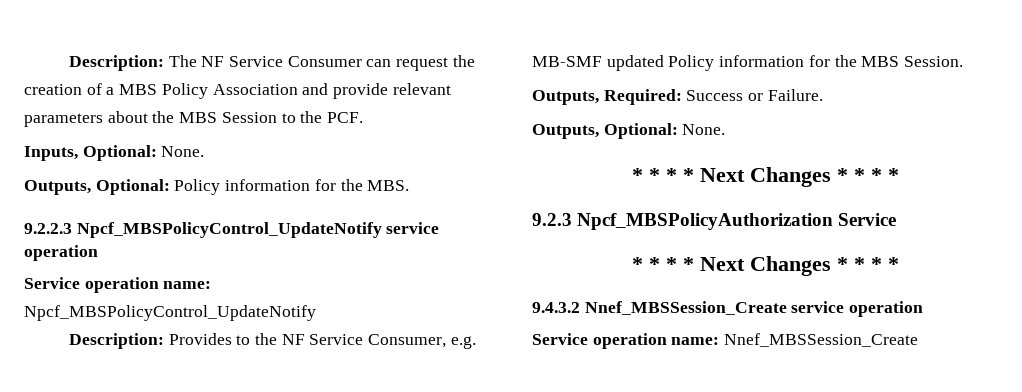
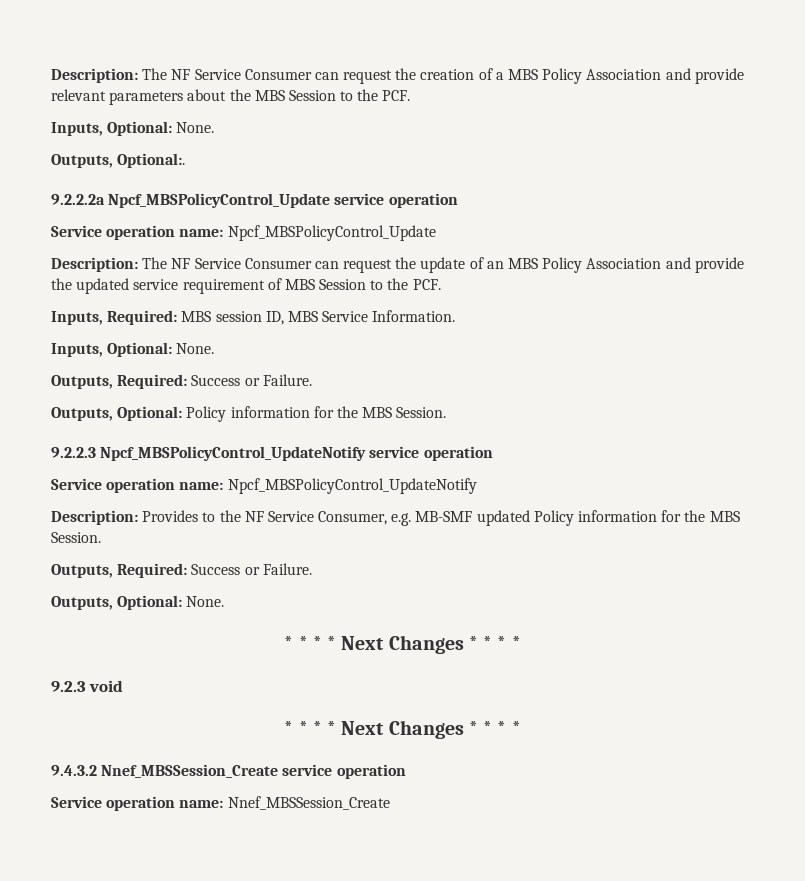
(205, 151) none -> [51,153,186,168] [51,193,458,208] [51,225,436,241] [51,257,744,273] [51,278,441,294] [51,310,456,325] [51,342,215,357] [51,374,312,389] // Outputs, Optional:. // 9.2.2.2a Npcf_MBSPolicyControl_Update service operation // Service operation name: Npcf_MBSPolicyControl_Update // Description: The NF Service Consumer can request the update of an MBS Policy Association and provide the updated service requirement of MBS Session to the PCF. // Inputs, Required: MBS session ID, MBS Service Information. // Inputs, Optional: None. // Outputs, Required: Success or Failure.
[367,180,410,191] MBS. -> [362,407,447,418] MBS Session.
[577,213,897,230] Npcf_MBSPolicyAuthorization Service -> [89,680,124,692] void

